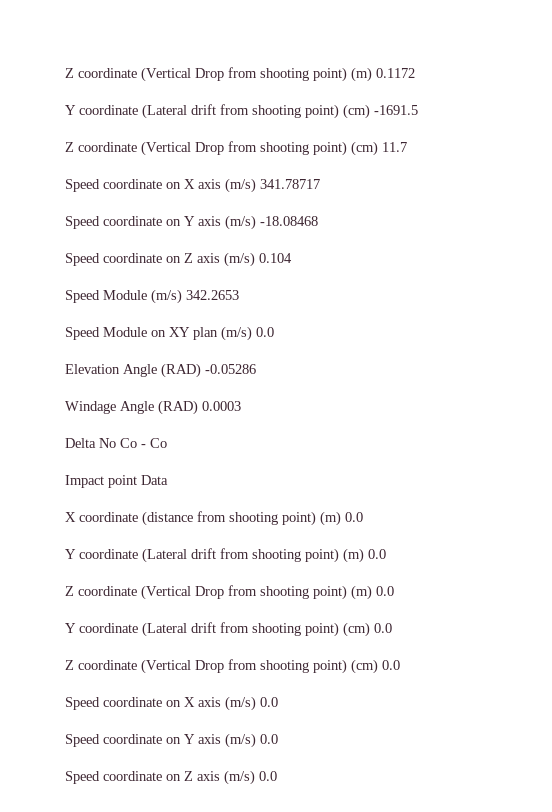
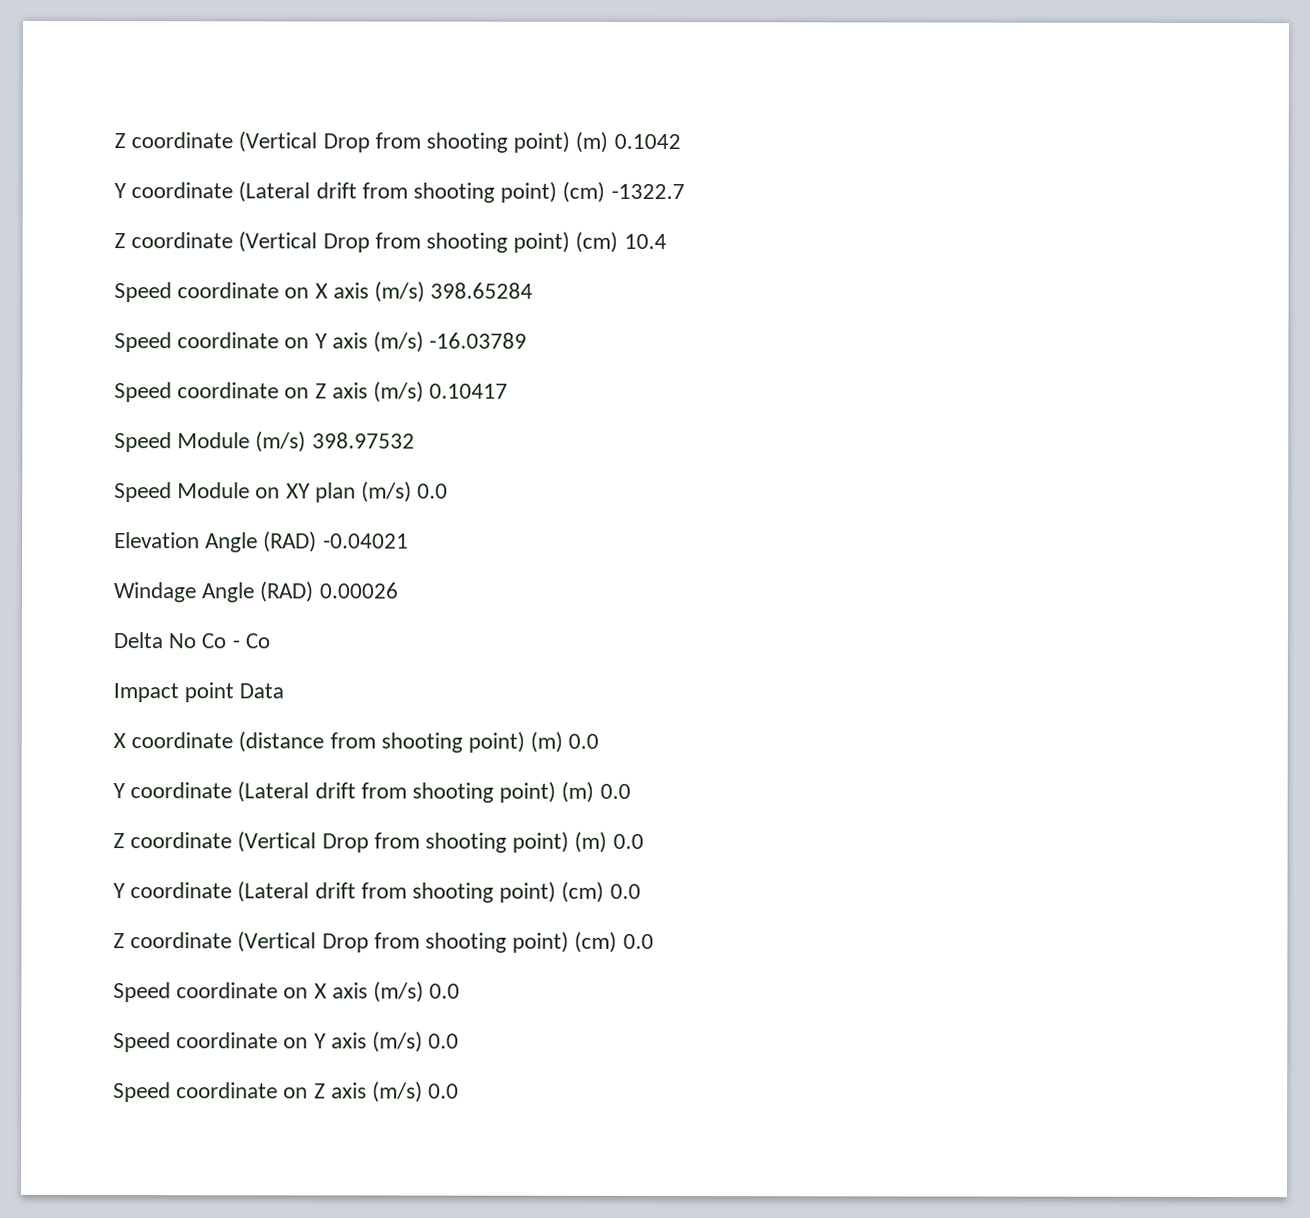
[65,67,415,82] [65,104,418,119] [65,141,407,156] [65,178,320,193] [65,215,318,230] [65,252,292,267] Z coordinate (Vertical Drop from shooting point) (m) 0.1172 // Y coordinate (Lateral drift from shooting point) (cm) -1691.5 // Z coordinate (Vertical Drop from shooting point) (cm) 11.7 // Speed coordinate on X axis (m/s) 341.78717 // Speed coordinate on Y axis (m/s) -18.08468 // Speed coordinate on Z axis (m/s) 0.104 -> [114,131,681,153] [114,181,685,203] [114,231,667,253] [114,281,534,303] [114,331,528,353] [114,381,509,403] Z coordinate (Vertical Drop from shooting point) (m) 0.1042 // Y coordinate (Lateral drift from shooting point) (cm) -1322.7 // Z coordinate (Vertical Drop from shooting point) (cm) 10.4 // Speed coordinate on X axis (m/s) 398.65284 // Speed coordinate on Y axis (m/s) -16.03789 // Speed coordinate on Z axis (m/s) 0.10417
[186,290,239,300] 342.2653 -> [311,432,415,449] 398.97532
[205,364,256,374] -0.05286 -> [322,533,409,549] -0.04021
[202,401,241,411] 0.0003 -> [319,582,399,599] 0.00026

